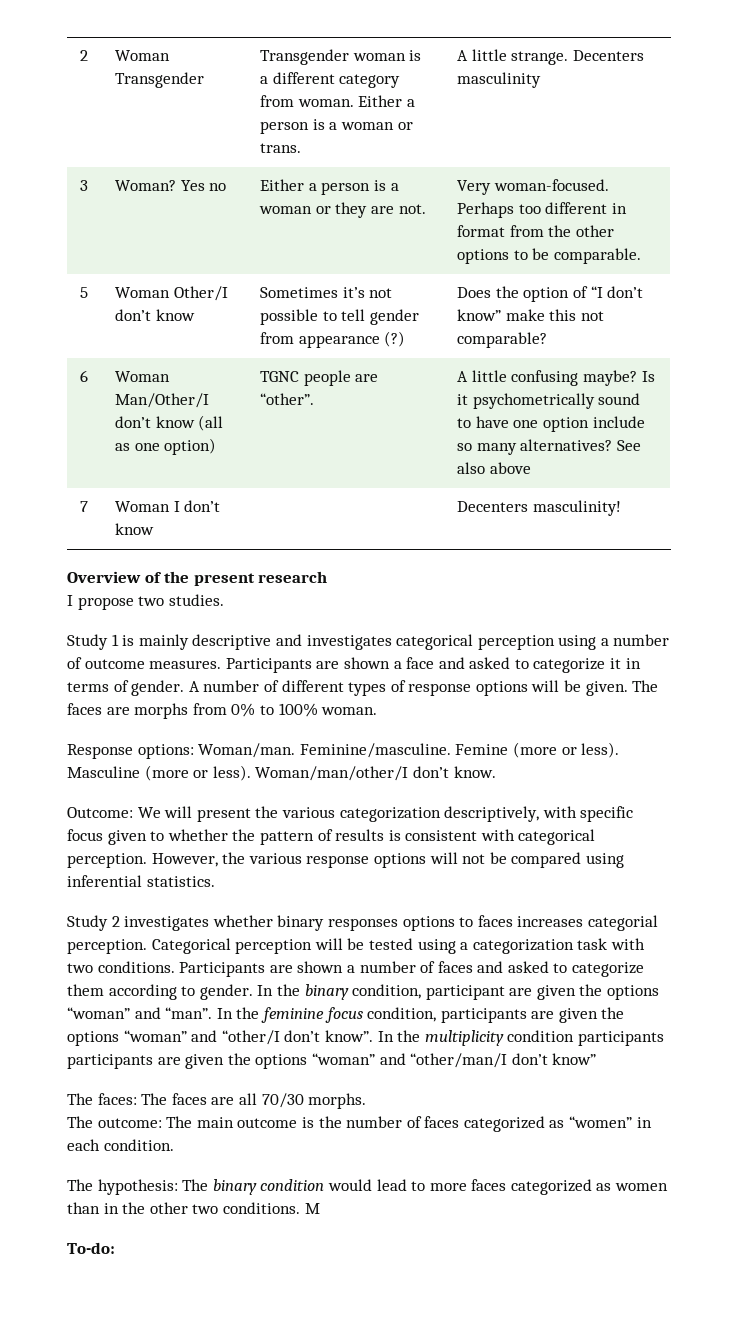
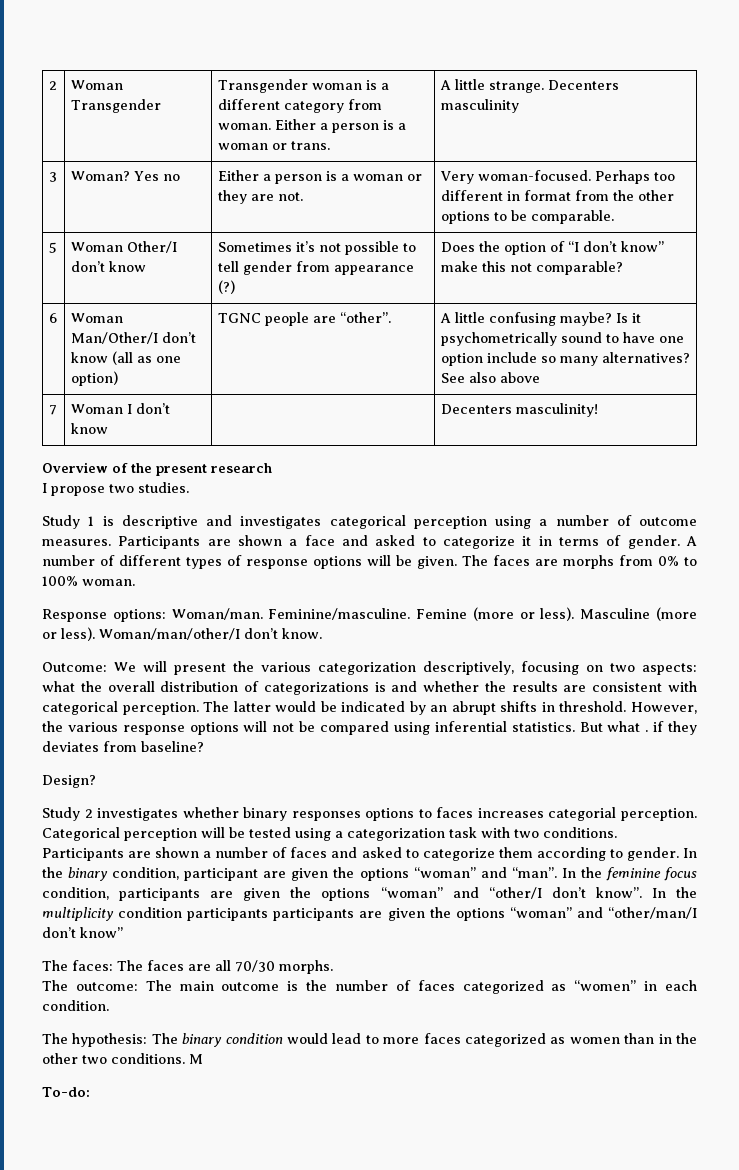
[138,634,189,650] mainly -> (114, 521) none
[542,806,634,822] [67,829,596,845] [67,853,147,868] with specific focus given to whether the pattern of results is consistent with categorical perception. -> [521,661,697,675] [42,681,697,695] [42,701,627,715] focusing on two aspects: what the overall distribution of categorizations is and whether the results are consistent with categorical perception. The latter would be indicated by an abrupt shifts in threshold.
(215, 881) none -> [579,721,698,735] [42,741,204,752] [42,775,96,788] But what . if they deviates from baseline? // Design?

